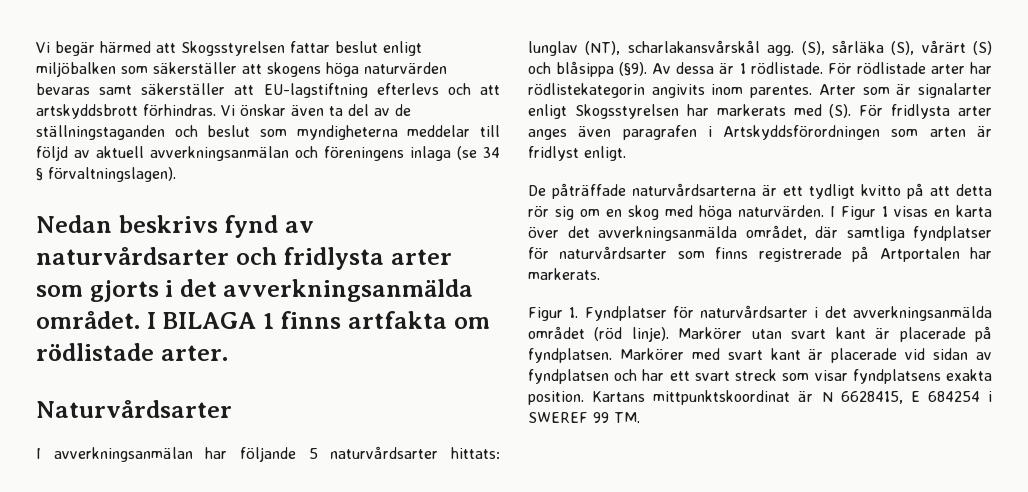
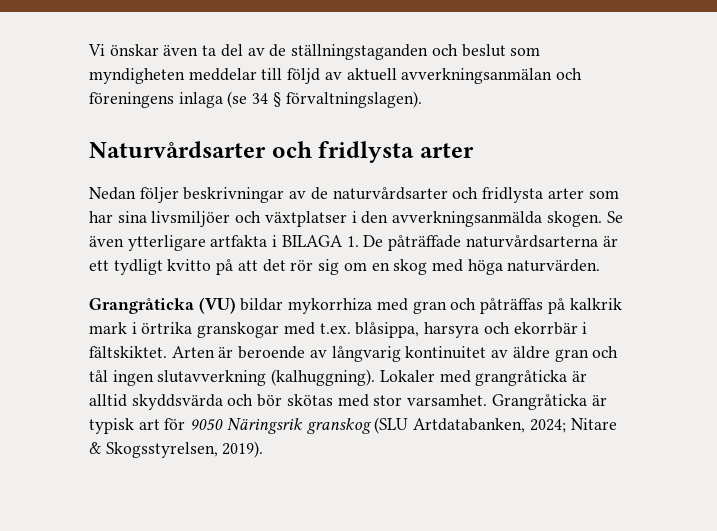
[36,41,422,56] [36,62,447,77] [36,83,501,98] [36,104,235,119] Vi begär härmed att Skogsstyrelsen fattar beslut enligt miljöbalken som säkerställer att skogens höga naturvärden bevaras samt säkerställer att EU-lagstiftning efterlevs och att artskyddsbrott förhindras. Vi -> [88,44,105,56] Vi
[296,125,398,140] myndigheterna -> [89,68,185,84] myndigheten
[36,215,314,238] Nedan beskrivs fynd av -> [89,141,474,163] [89,187,328,203] Naturvårdsarter och fridlysta arter // Nedan följer beskrivningar av de
[89,279,474,302] [36,311,490,329] [36,343,228,361] [36,400,232,418] [36,446,501,462] [528,40,992,56] [528,61,992,77] [528,83,992,98] [528,104,992,119] [528,125,992,140] [528,146,626,161] gjorts i det avverkningsanmälda området. I BILAGA 1 finns artfakta om rödlistade arter. // Naturvårdsarter // I avverkningsanmälan har följande 5 naturvårdsarter hittats: lunglav (NT), scharlakansvårskål agg. (S), sårläka (S), vårärt (S) och blåsippa (§9). Av dessa är 1 rödlistade. För rödlistade arter har rödlistekategorin angivits inom parentes. Arter som är signalarter enligt Skogsstyrelsen har markerats med (S). För fridlysta arter anges även paragrafen i Artskyddsförordningen som arten är fridlyst enligt. // -> [89,211,623,227] [89,235,359,251] har sina livsmiljöer och växtplatser i den avverkningsanmälda skogen. Se även ytterligare artfakta i BILAGA 1.
[956,184,992,196] detta -> [262,259,286,272] det
[830,205,992,220] [528,225,992,241] [528,246,992,262] [528,268,600,280] [528,305,992,321] [528,326,992,342] [528,348,993,363] [528,369,992,384] [528,390,992,405] [528,412,640,423] I Figur 1 visas en karta över det avverkningsanmälda området, där samtliga fyndplatser för naturvårdsarter som finns registrerade på Artportalen har markerats. // Figur 1. Fyndplatser för naturvårdsarter i det avverkningsanmälda området (röd linje). Markörer utan svart kant är placerade på fyndplatsen. Markörer med svart kant är placerade vid sidan av fyndplatsen och har ett svart streck som visar fyndplatsens exakta position. Kartans mittpunktskoordinat är N 6628415, E 684254 i SWEREF 99 TM. -> [89,297,622,314] [89,322,588,338] [89,346,619,362] [89,369,588,386] [89,394,607,410] [89,417,617,434] [89,441,264,458] // Grangråticka (VU) bildar mykorrhiza med gran och påträffas på kalkrik mark i örtrika granskogar med t.ex. blåsippa, harsyra och ekorrbär i fältskiktet. Arten är beroende av långvarig kontinuitet av äldre gran och tål ingen slutavverkning (kalhuggning). Lokaler med grangråticka är alltid skyddsvärda och bör skötas med stor varsamhet. Grangråticka är typisk art för 9050 Näringsrik granskog (SLU Artdatabanken, 2024; Nitare & Skogsstyrelsen, 2019).

